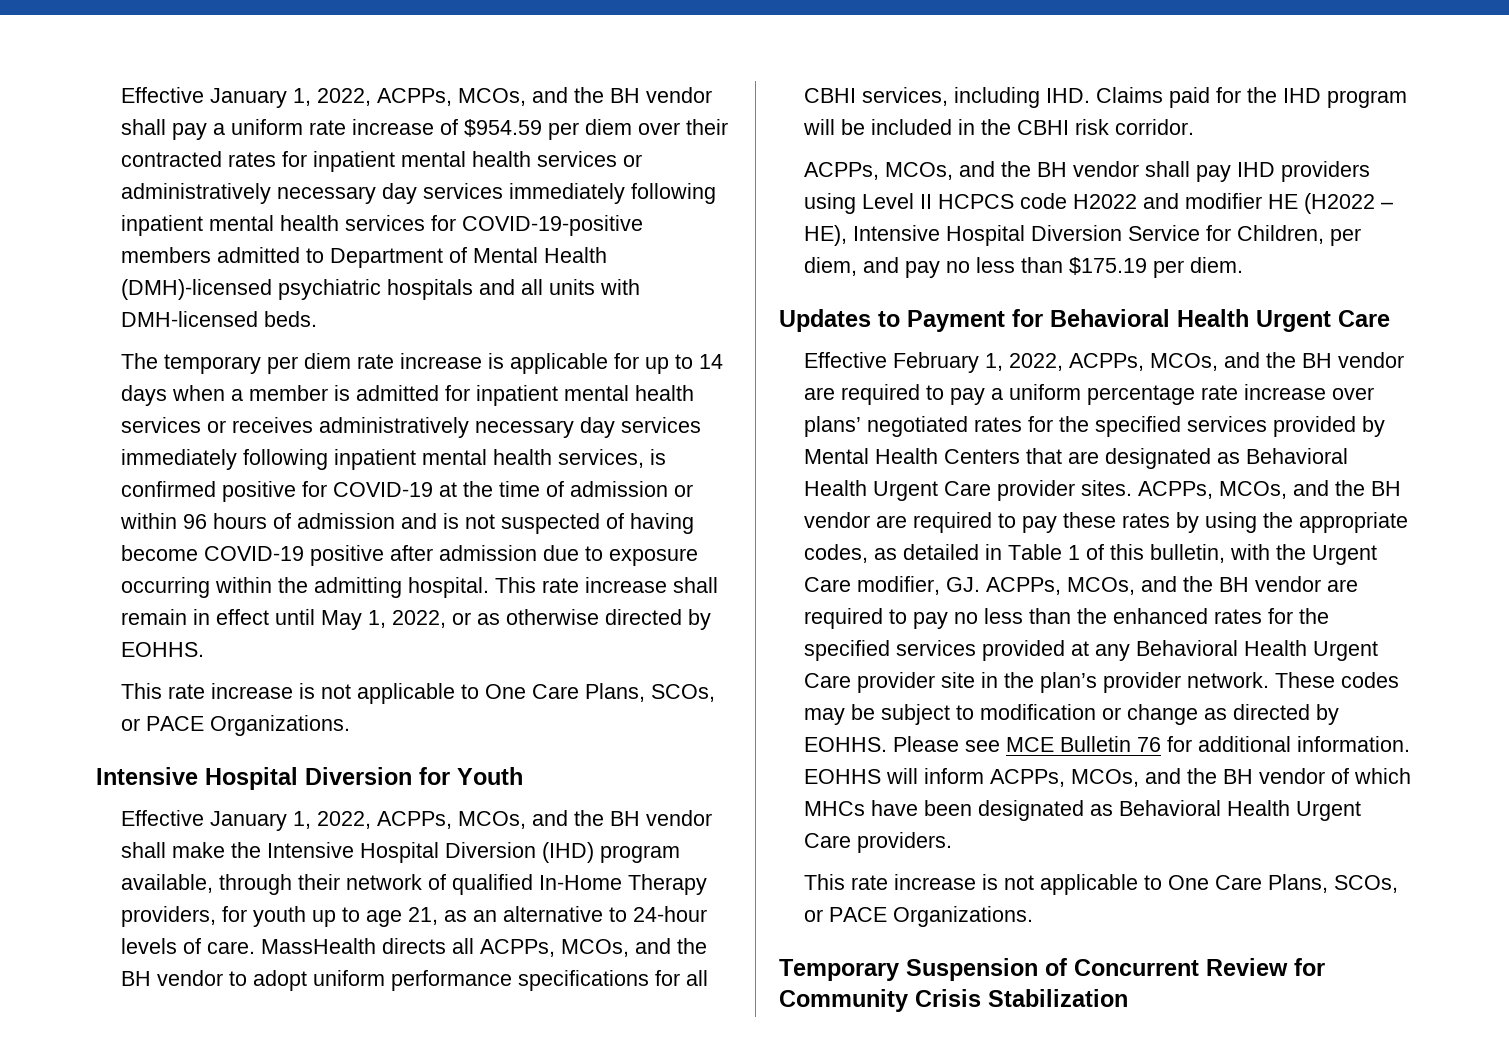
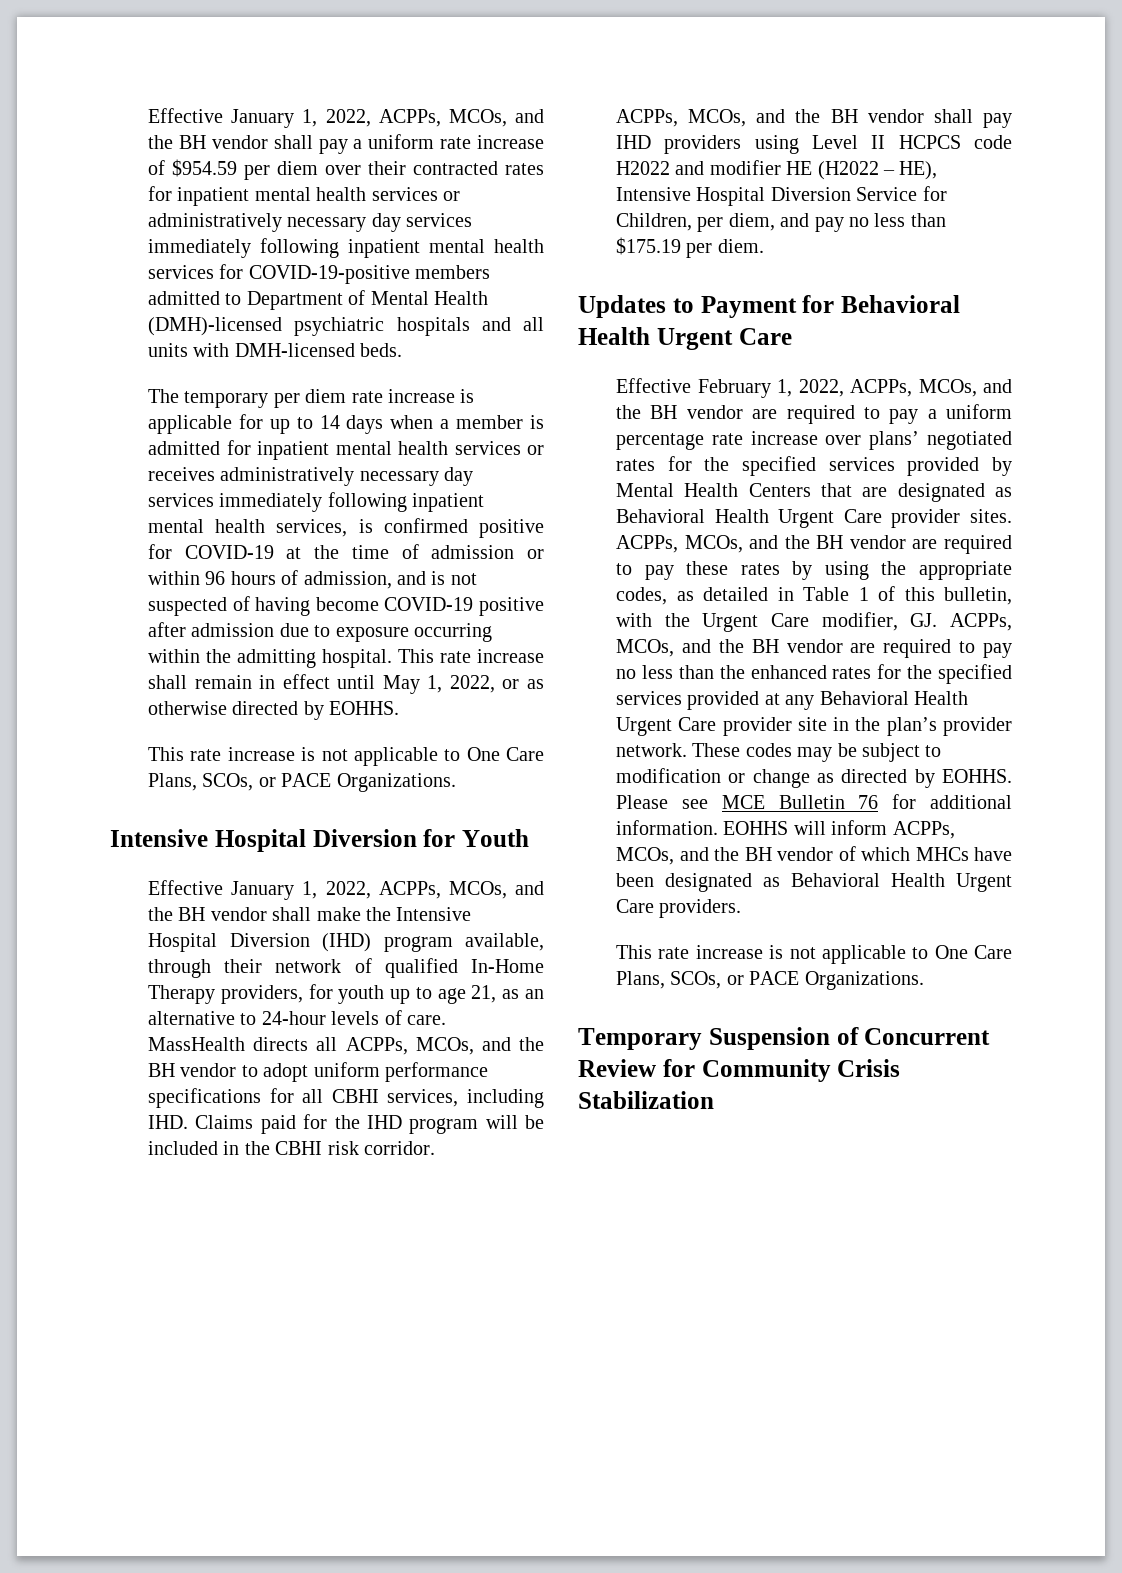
[297,513,396,529] admission -> [303,571,392,589] admission,

